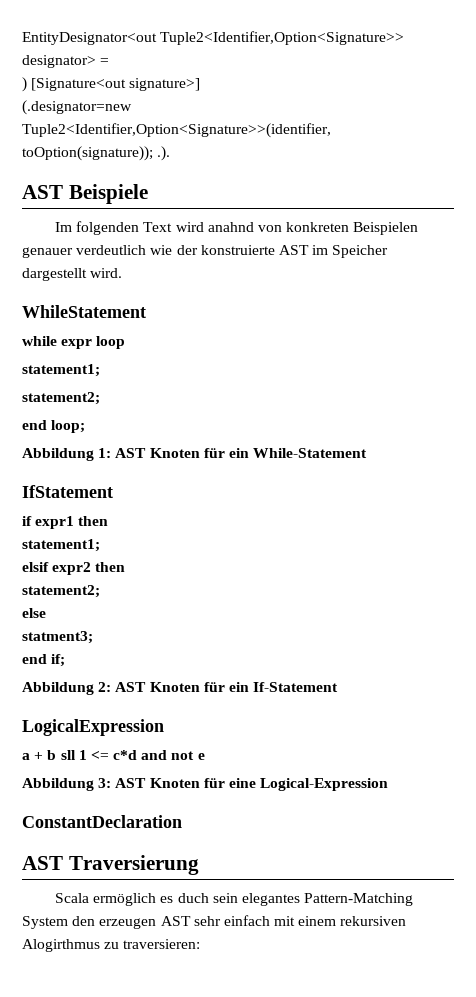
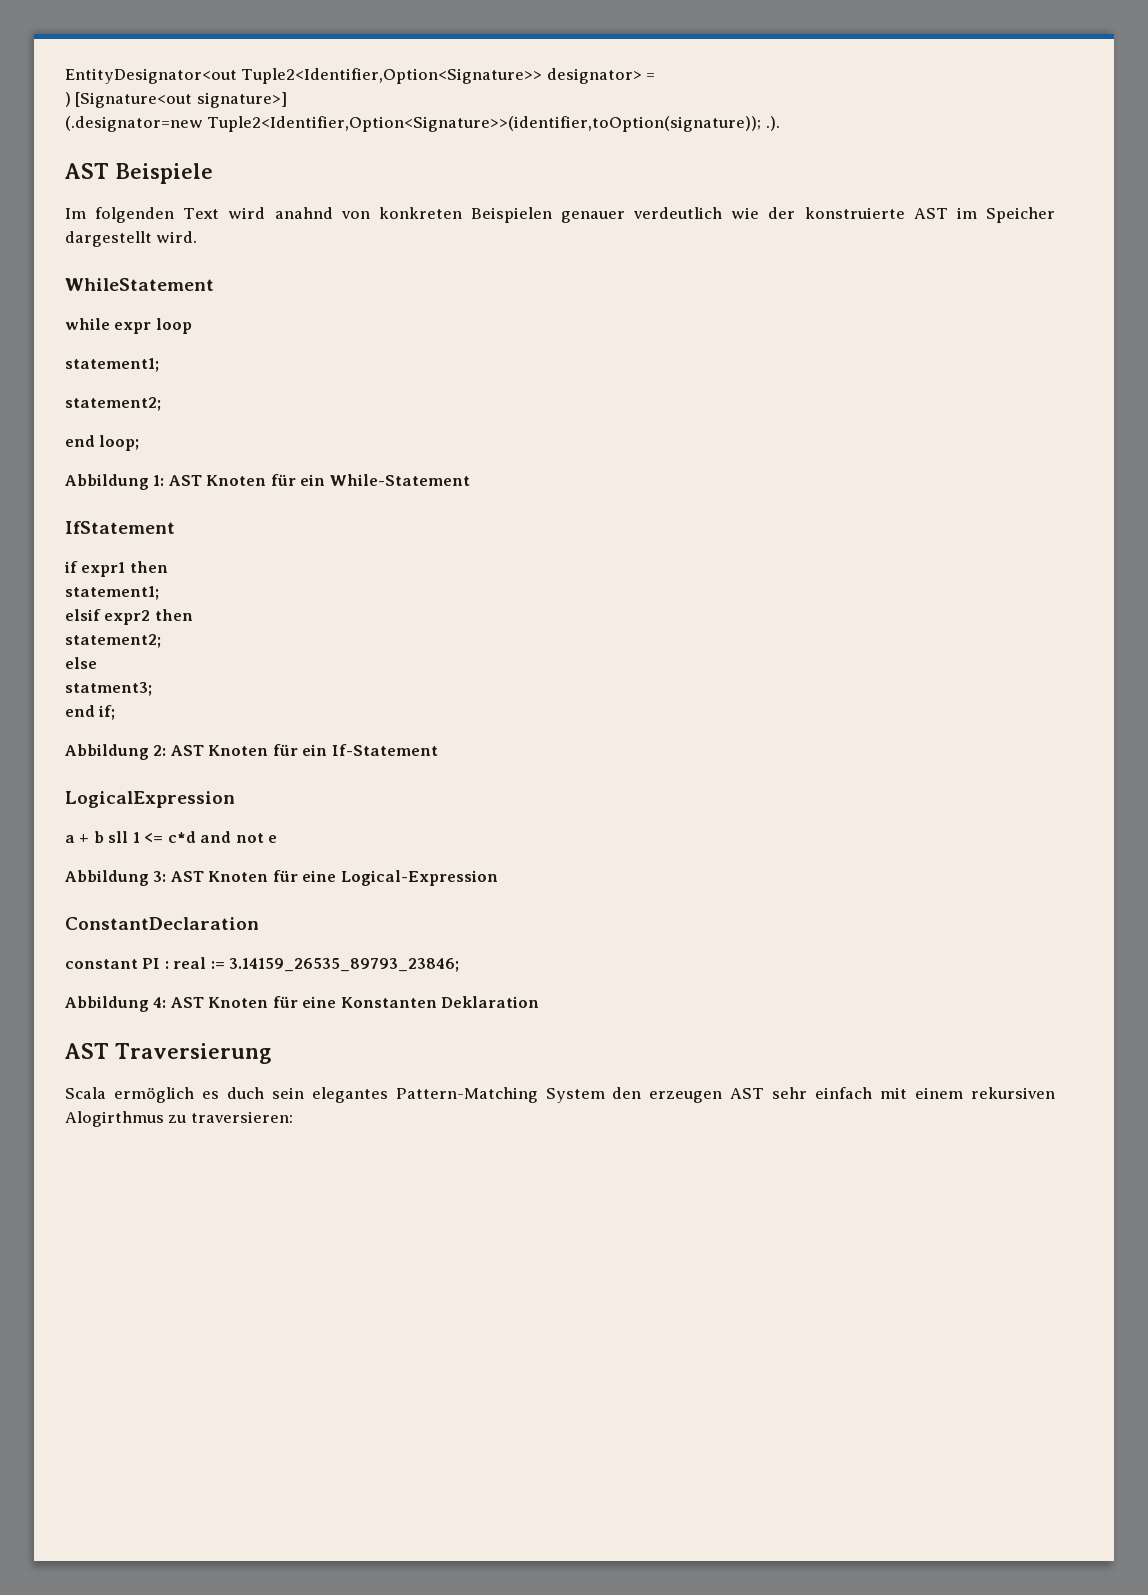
(182, 821) none -> [65,957,460,972] [65,996,540,1012] // constant PI : real := 3.14159_26535_89793_23846; // Abbildung 4: AST Knoten für eine Konstanten Deklaration

